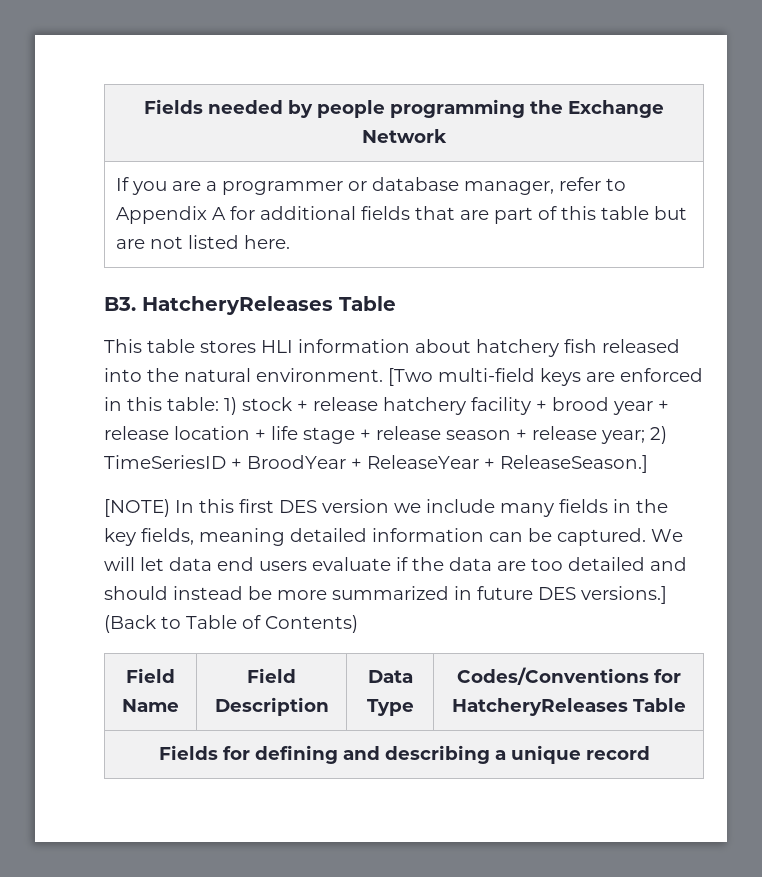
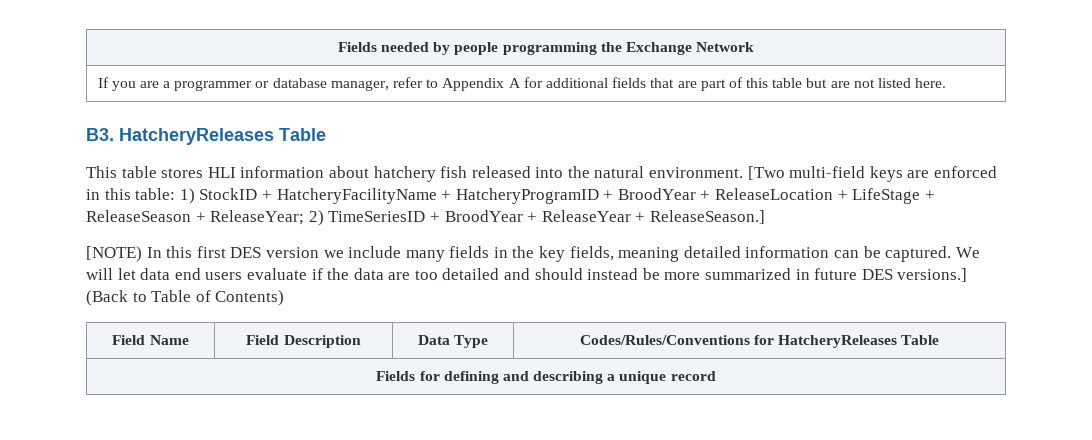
[242,397,669,415] [104,426,645,444] stock + release hatchery facility + brood year + release location + life stage + release season + release year; -> [199,188,935,204] [86,210,305,225] StockID + HatcheryFacilityName + HatcheryProgramID + BroodYear + ReleaseLocation + LifeStage + ReleaseSeason + ReleaseYear;
[456,667,649,685] Codes/Conventions -> [579,335,750,345] Codes/Rules/Conventions

